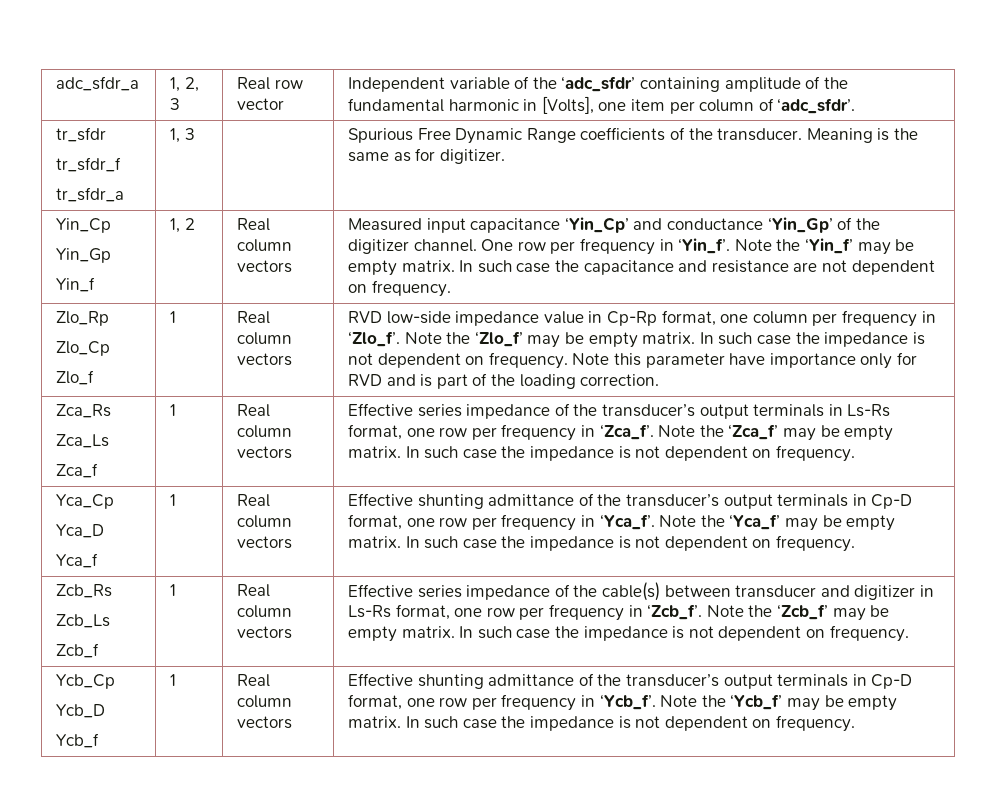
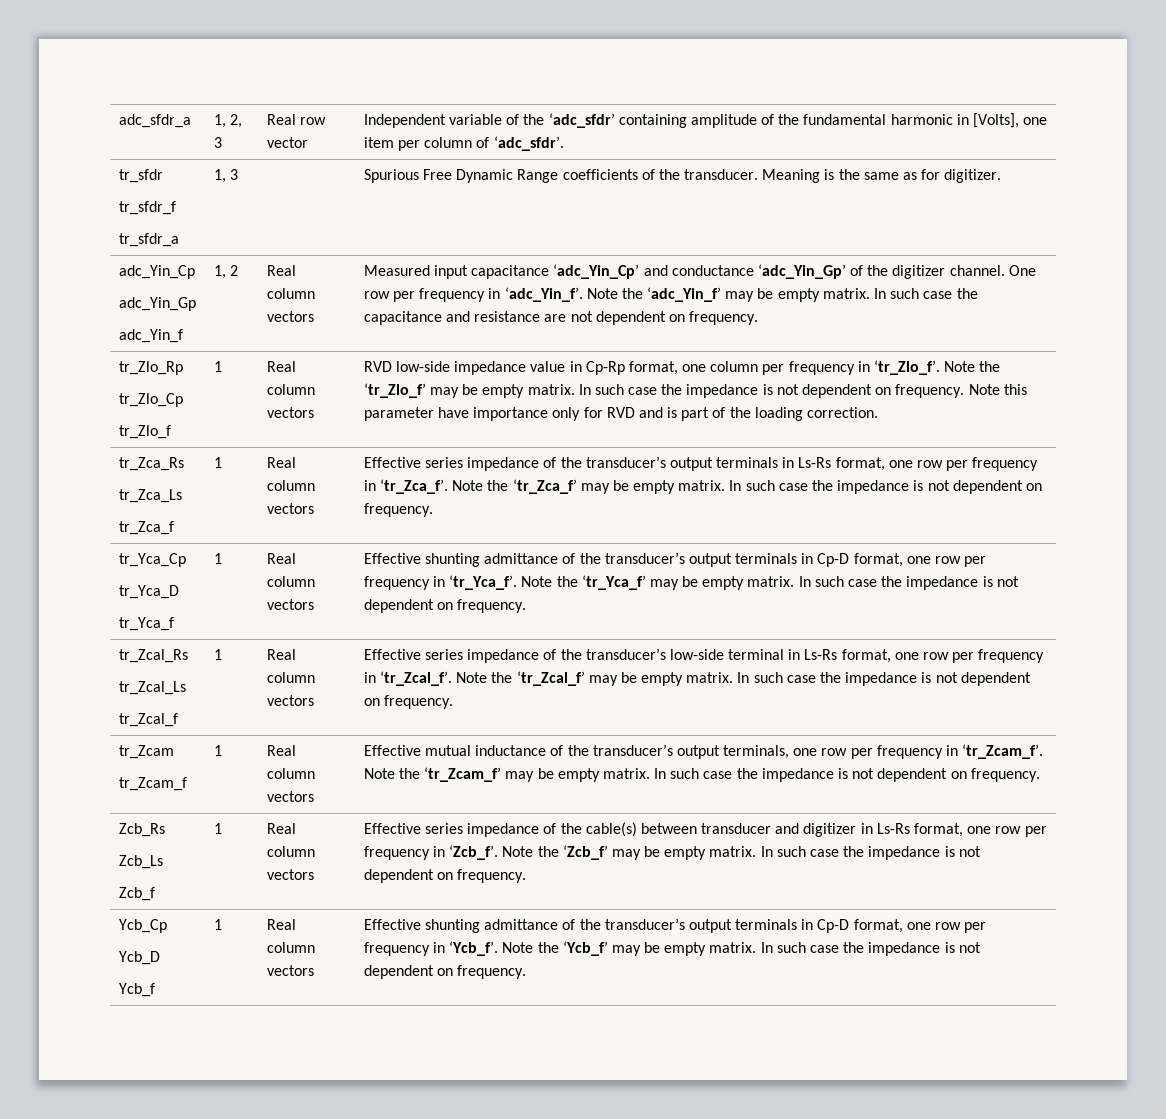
[56,218,112,233] [56,248,112,263] [56,277,96,292] Yin_Cp // Yin_Gp // Yin_f -> [118,265,195,279] [118,297,196,311] [118,329,183,343] adc_Yin_Cp // adc_Yin_Gp // adc_Yin_f
[564,217,629,233] ‘Yin_Cp’ -> [553,264,640,279] ‘adc_Yin_Cp’
[767,217,833,233] ‘Yin_Gp’ -> [757,264,846,279] ‘adc_Yin_Gp’
[678,238,853,254] ‘Yin_f’. Note the ‘Yin_f’ -> [504,287,722,302] ‘adc_Yin_f’. Note the ‘adc_Yin_f’
[56,311,110,326] [56,341,111,356] [56,370,95,385] Zlo_Rp // Zlo_Cp // Zlo_f -> [118,361,183,375] [118,393,183,407] [118,425,171,439] tr_Zlo_Rp // tr_Zlo_Cp // tr_Zlo_f
[348,331,523,347] ‘Zlo_f’. Note the ‘Zlo_f’ -> [873,360,1001,375] [363,383,426,398] ‘tr_Zlo_f’. Note the ‘tr_Zlo_f’
[56,404,112,418] [56,434,110,448] [56,463,99,478] Zca_Rs // Zca_Ls // Zca_f -> [118,457,184,471] [118,489,182,503] [118,521,174,535] tr_Zca_Rs // tr_Zca_Ls // tr_Zca_f
[599,424,779,440] ‘Zca_f’. Note the ‘Zca_f’ -> [379,479,577,494] ‘tr_Zca_f’. Note the ‘tr_Zca_f’
[56,494,115,509] [56,524,105,538] [56,553,99,568] Yca_Cp // Yca_D // Yca_f -> [118,553,186,567] [118,585,179,599] [118,617,174,631] tr_Yca_Cp // tr_Yca_D // tr_Yca_f
[599,514,781,530] ‘Yca_f’. Note the ‘Yca_f’ -> [449,575,1019,590] [363,599,527,613] [118,649,188,663] [118,681,186,695] [118,713,178,727] [213,649,222,660] [266,649,296,660] [266,672,315,683] [266,695,314,706] [363,648,1045,663] [363,671,1031,686] [363,695,453,709] [118,745,174,759] [118,777,187,791] [213,745,222,756] [266,745,296,756] [266,768,315,779] [266,791,314,802] [363,744,1044,759] [363,767,502,782] ‘tr_Yca_f’. Note the ‘tr_Yca_f’ may be empty matrix. In such case the impedance is not dependent on frequency. // tr_Zcal_Rs // tr_Zcal_Ls // tr_Zcal_f | 1 | Real column vectors | Effective series impedance of the transducer’s low-side terminal in Ls-Rs format, one row per frequency in ‘tr_Zcal_f’. Note the ‘tr_Zcal_f’ may be empty matrix. In such case the impedance is not dependent on frequency. // tr_Zcam // tr_Zcam_f | 1 | Real column vectors | Effective mutual inductance of the transducer’s output terminals, one row per frequency in ‘tr_Zcam_f’. Note the ‘tr_Zcam_f’

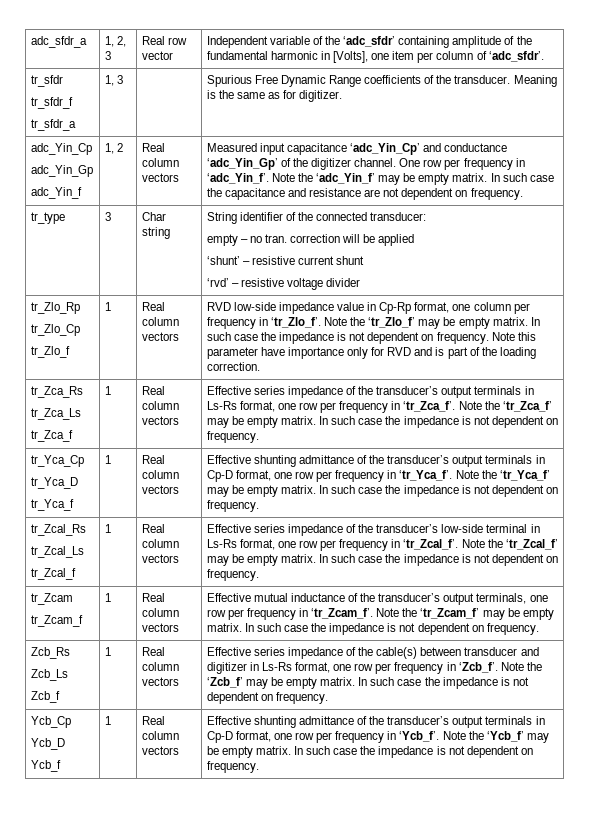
(759, 318) none -> [30,212,65,224] [104,212,111,221] [141,212,166,221] [141,227,170,239] [206,212,427,224] [206,234,415,246] [206,256,365,265] [206,278,361,290] // tr_type | 3 | Char string | String identifier of the connected transducer: // empty – no tran. correction will be applied // ‘shunt’ – resistive current shunt // ‘rvd’ – resistive voltage divider

